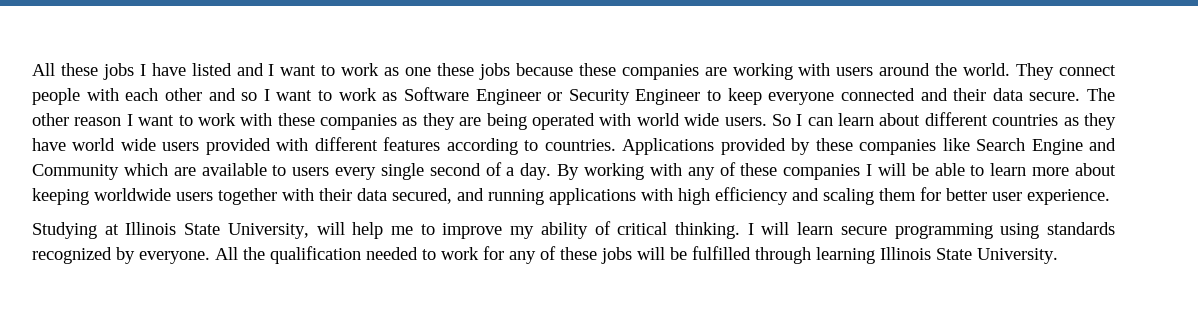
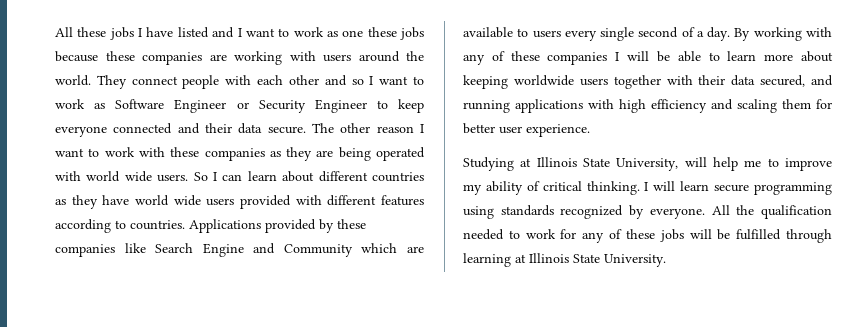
(875, 255) none -> [515,254,526,263] at

